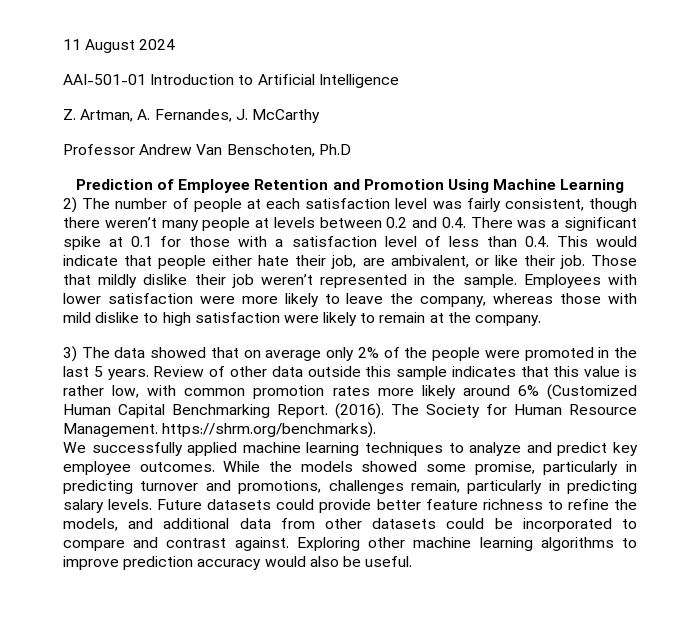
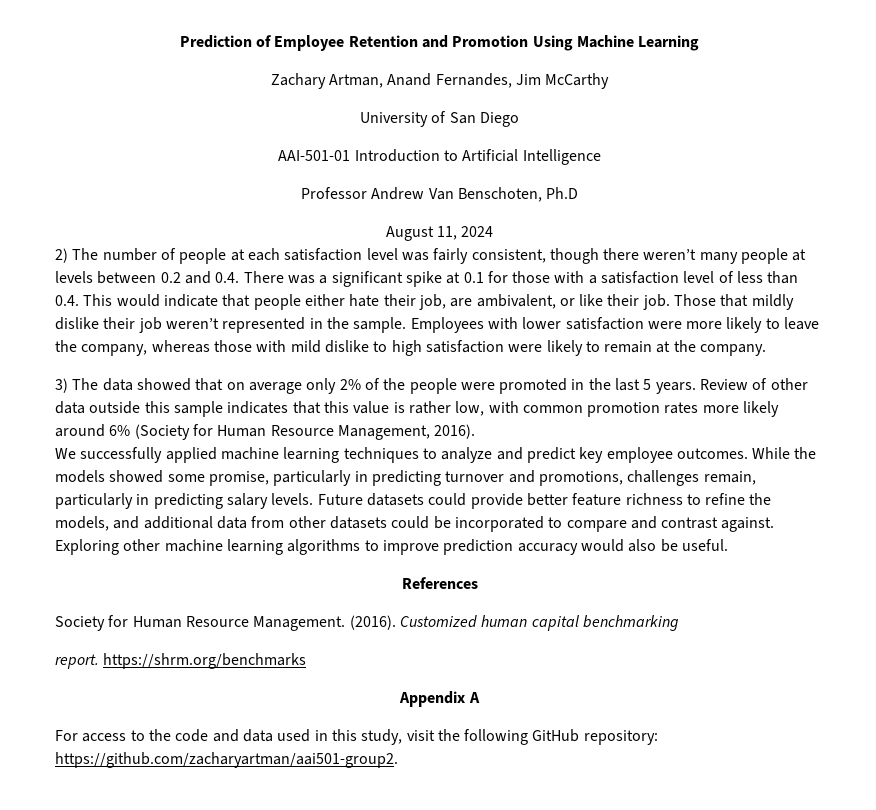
[63,39,176,53] [63,74,399,88] [63,109,320,123] [63,144,351,157] 11 August 2024 // AAI-501-01 Introduction to Artificial Intelligence // Z. Artman, A. Fernandes, J. McCarthy // Professor Andrew Van Benschoten, Ph.D // -> (179, 41) none
(625, 186) none -> [270,73,610,89] [360,111,519,127] [278,149,601,165] [300,187,579,202] [385,226,494,241] // Zachary Artman, Anand Fernandes, Jim McCarthy // University of San Diego // AAI-501-01 Introduction to Artificial Intelligence // Professor Andrew Van Benschoten, Ph.D // August 11, 2024
[547,384,638,400] [63,403,637,419] [63,422,377,438] (Customized Human Capital Benchmarking Report. (2016). The Society for Human Resource Management. https://shrm.org/benchmarks). -> [134,424,476,440] (Society for Human Resource Management, 2016).
(413, 561) none -> [401,577,478,589] [55,615,679,631] [55,653,307,669] [399,691,480,707] [55,729,658,745] [55,752,398,768] // References // Society for Human Resource Management. (2016). Customized human capital benchmarking // report. https://shrm.org/benchmarks // Appendix A // For access to the code and data used in this study, visit the following GitHub repository: https://github.com/zacharyartman/aai501-group2.

